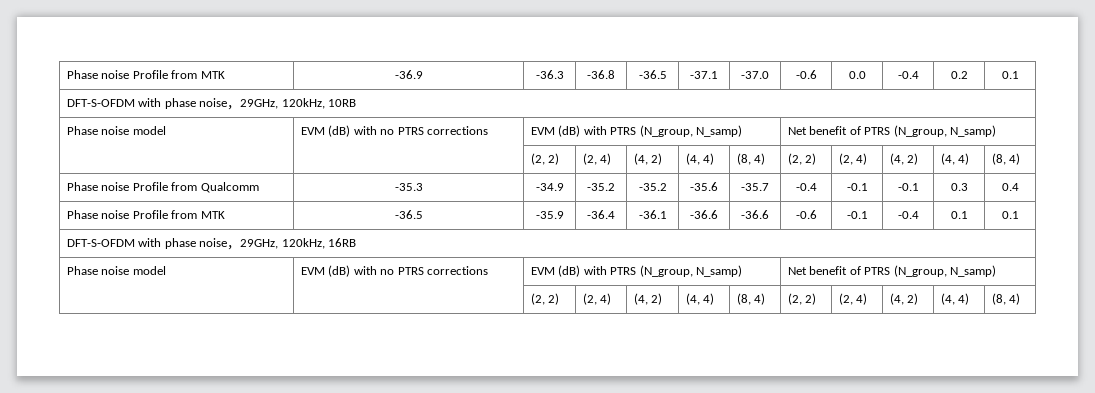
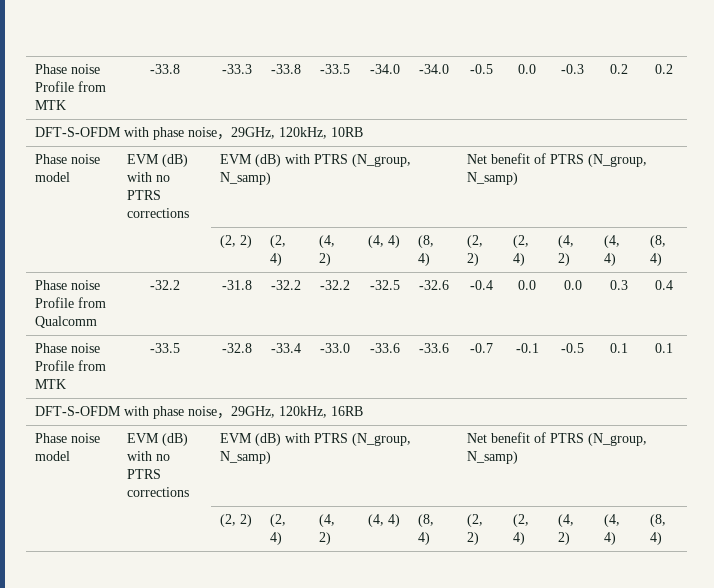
[66,70,225,79] [394,70,423,79] [535,70,564,79] [587,70,615,79] [638,70,667,79] [690,71,718,79] [741,71,769,79] [795,70,817,79] [848,71,866,79] [897,71,919,79] Phase noise Profile from MTK | -36.9 | -36.3 | -36.8 | -36.5 | -37.1 | -37.0 | -0.6 | 0.0 | -0.4 -> [35,64,101,74] [35,81,107,92] [35,100,67,110] [150,64,180,74] [221,64,252,74] [271,64,301,74] [320,64,350,74] [369,64,400,74] [419,64,449,74] [470,64,493,74] [518,64,536,74] [561,64,584,74] Phase noise Profile from MTK | -33.8 | -33.3 | -33.8 | -33.5 | -34.0 | -34.0 | -0.5 | 0.0 | -0.3
[1001,71,1019,79] 0.1 -> [655,64,673,74] 0.2
[394,183,423,191] [535,183,564,191] [587,183,615,191] [638,183,667,191] [690,182,718,191] [741,183,769,191] [795,183,817,191] [846,183,868,191] [897,183,919,191] -35.3 | -34.9 | -35.2 | -35.2 | -35.6 | -35.7 | -0.4 | -0.1 | -0.1 -> [150,280,180,290] [221,280,252,290] [271,280,301,290] [320,280,350,290] [369,280,400,290] [419,280,449,290] [470,280,493,290] [518,280,536,290] [563,280,582,290] -32.2 | -31.8 | -32.2 | -32.2 | -32.5 | -32.6 | -0.4 | 0.0 | 0.0
[394,210,423,219] [535,211,564,219] [587,210,615,219] [638,210,667,219] [690,210,718,219] [741,210,769,219] [795,210,817,219] [846,211,868,219] [897,211,919,219] -36.5 | -35.9 | -36.4 | -36.1 | -36.6 | -36.6 | -0.6 | -0.1 | -0.4 -> [150,343,180,353] [221,343,252,353] [271,343,301,353] [320,343,350,353] [369,343,400,353] [419,343,449,353] [470,343,493,353] [515,343,539,353] [561,343,584,353] -33.5 | -32.8 | -33.4 | -33.0 | -33.6 | -33.6 | -0.7 | -0.1 | -0.5

